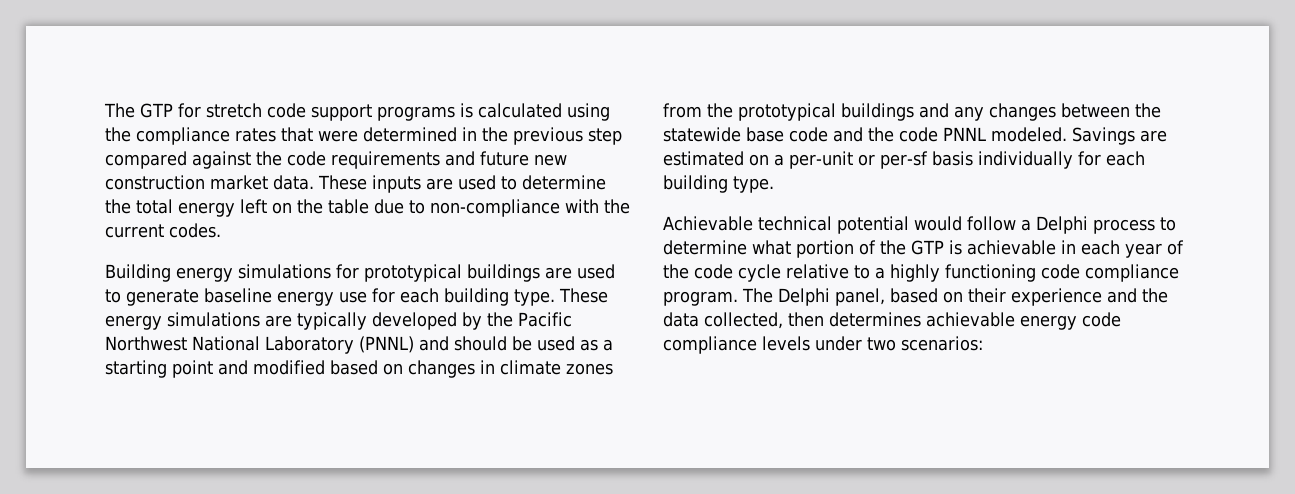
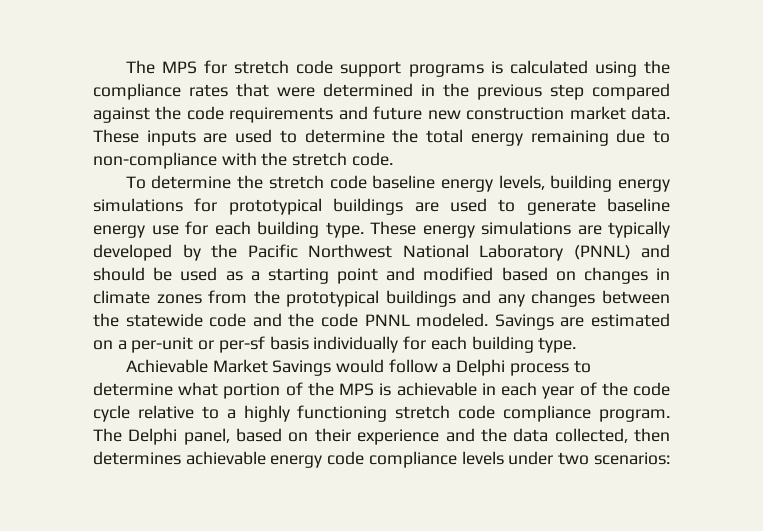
[104,103,173,118] The GTP -> [125,60,197,74] The MPS
[240,199,369,214] left on the table -> [530,130,609,146] remaining
[105,223,221,238] [105,264,171,282] current codes. // Building -> [292,152,393,166] [125,175,613,192] stretch code. // To determine the stretch code baseline energy levels, building
[746,127,784,142] base -> (203, 320) none
[758,216,909,234] technical potential -> [212,359,332,376] Market Savings
[911,240,944,255] GTP -> [339,383,375,396] MPS
(1036, 273) none -> [395,405,451,419] stretch

